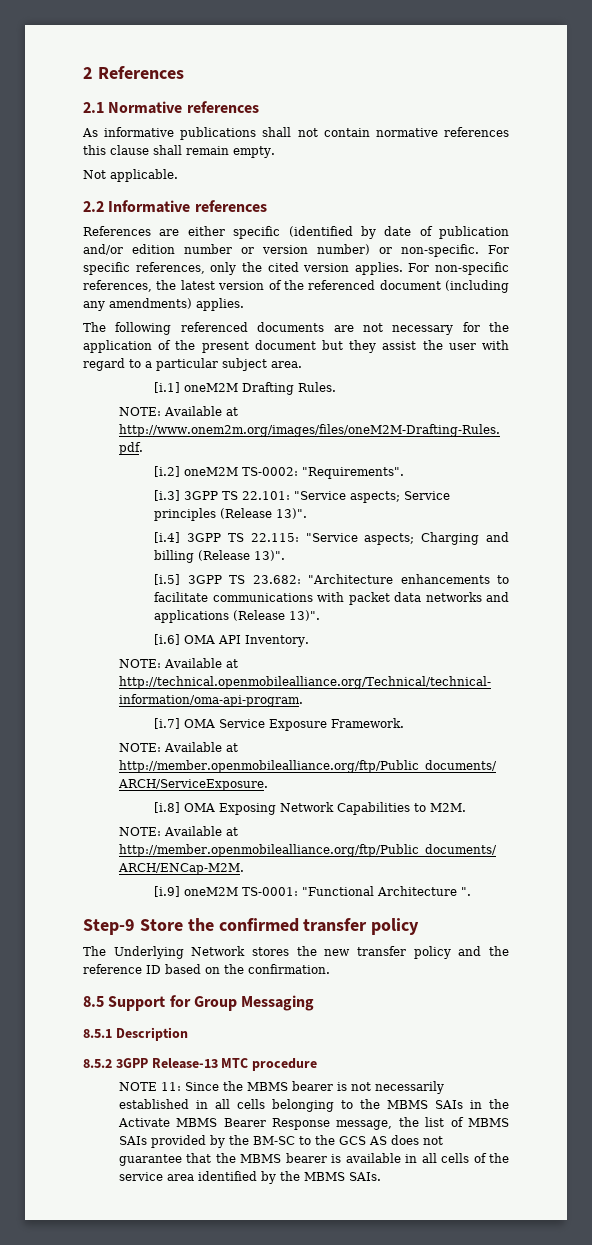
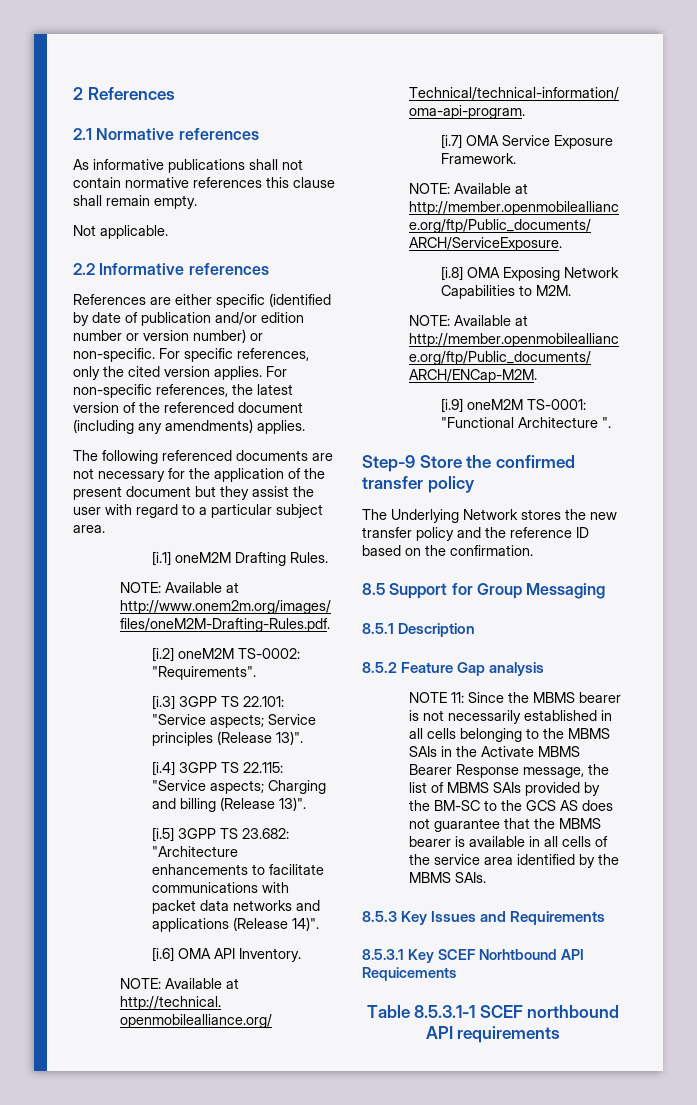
[289,610,321,621] 13)". -> [291,917,319,931] 14)".
[115,1058,318,1071] 3GPP Release-13 MTC procedure -> [401,662,545,676] Feature Gap analysis
(381, 1176) none -> [362,911,606,925] [362,949,584,963] [362,967,456,981] [366,1005,620,1018] [425,1026,561,1043] // 8.5.3 Key Issues and Requirements // 8.5.3.1 Key SCEF Norhtbound API Requicements // Table 8.5.3.1-1 SCEF northbound API requirements

